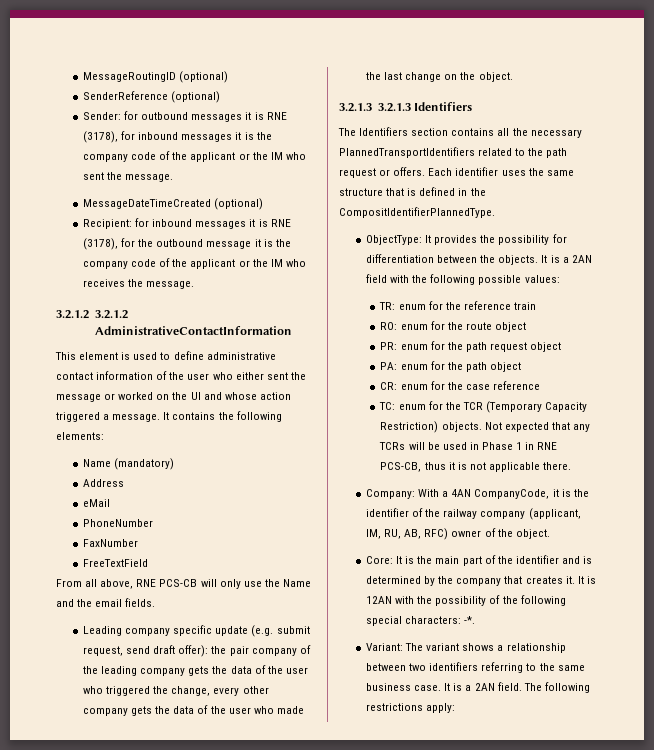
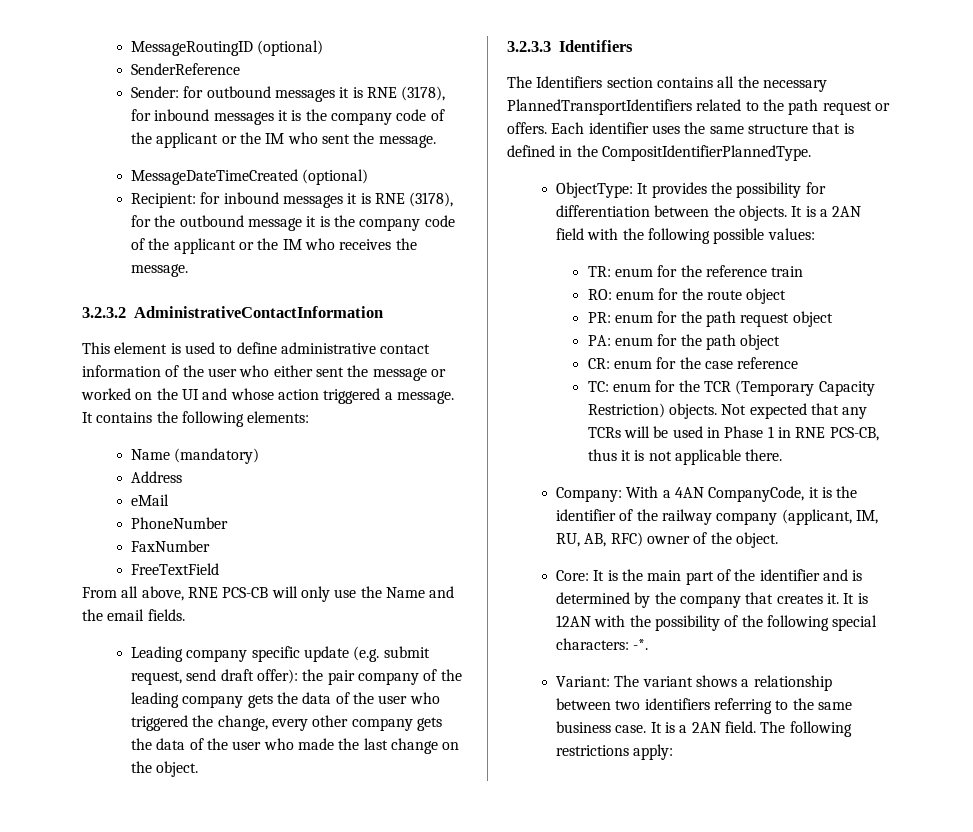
[171,91,221,103] (optional) -> (241, 69) none
[56,310,128,319] 3.2.1.2 3.2.1.2 -> [82,307,126,318] 3.2.3.2
[339,103,411,112] 3.2.1.3 3.2.1.3 -> [507,41,551,52] 3.2.3.3

